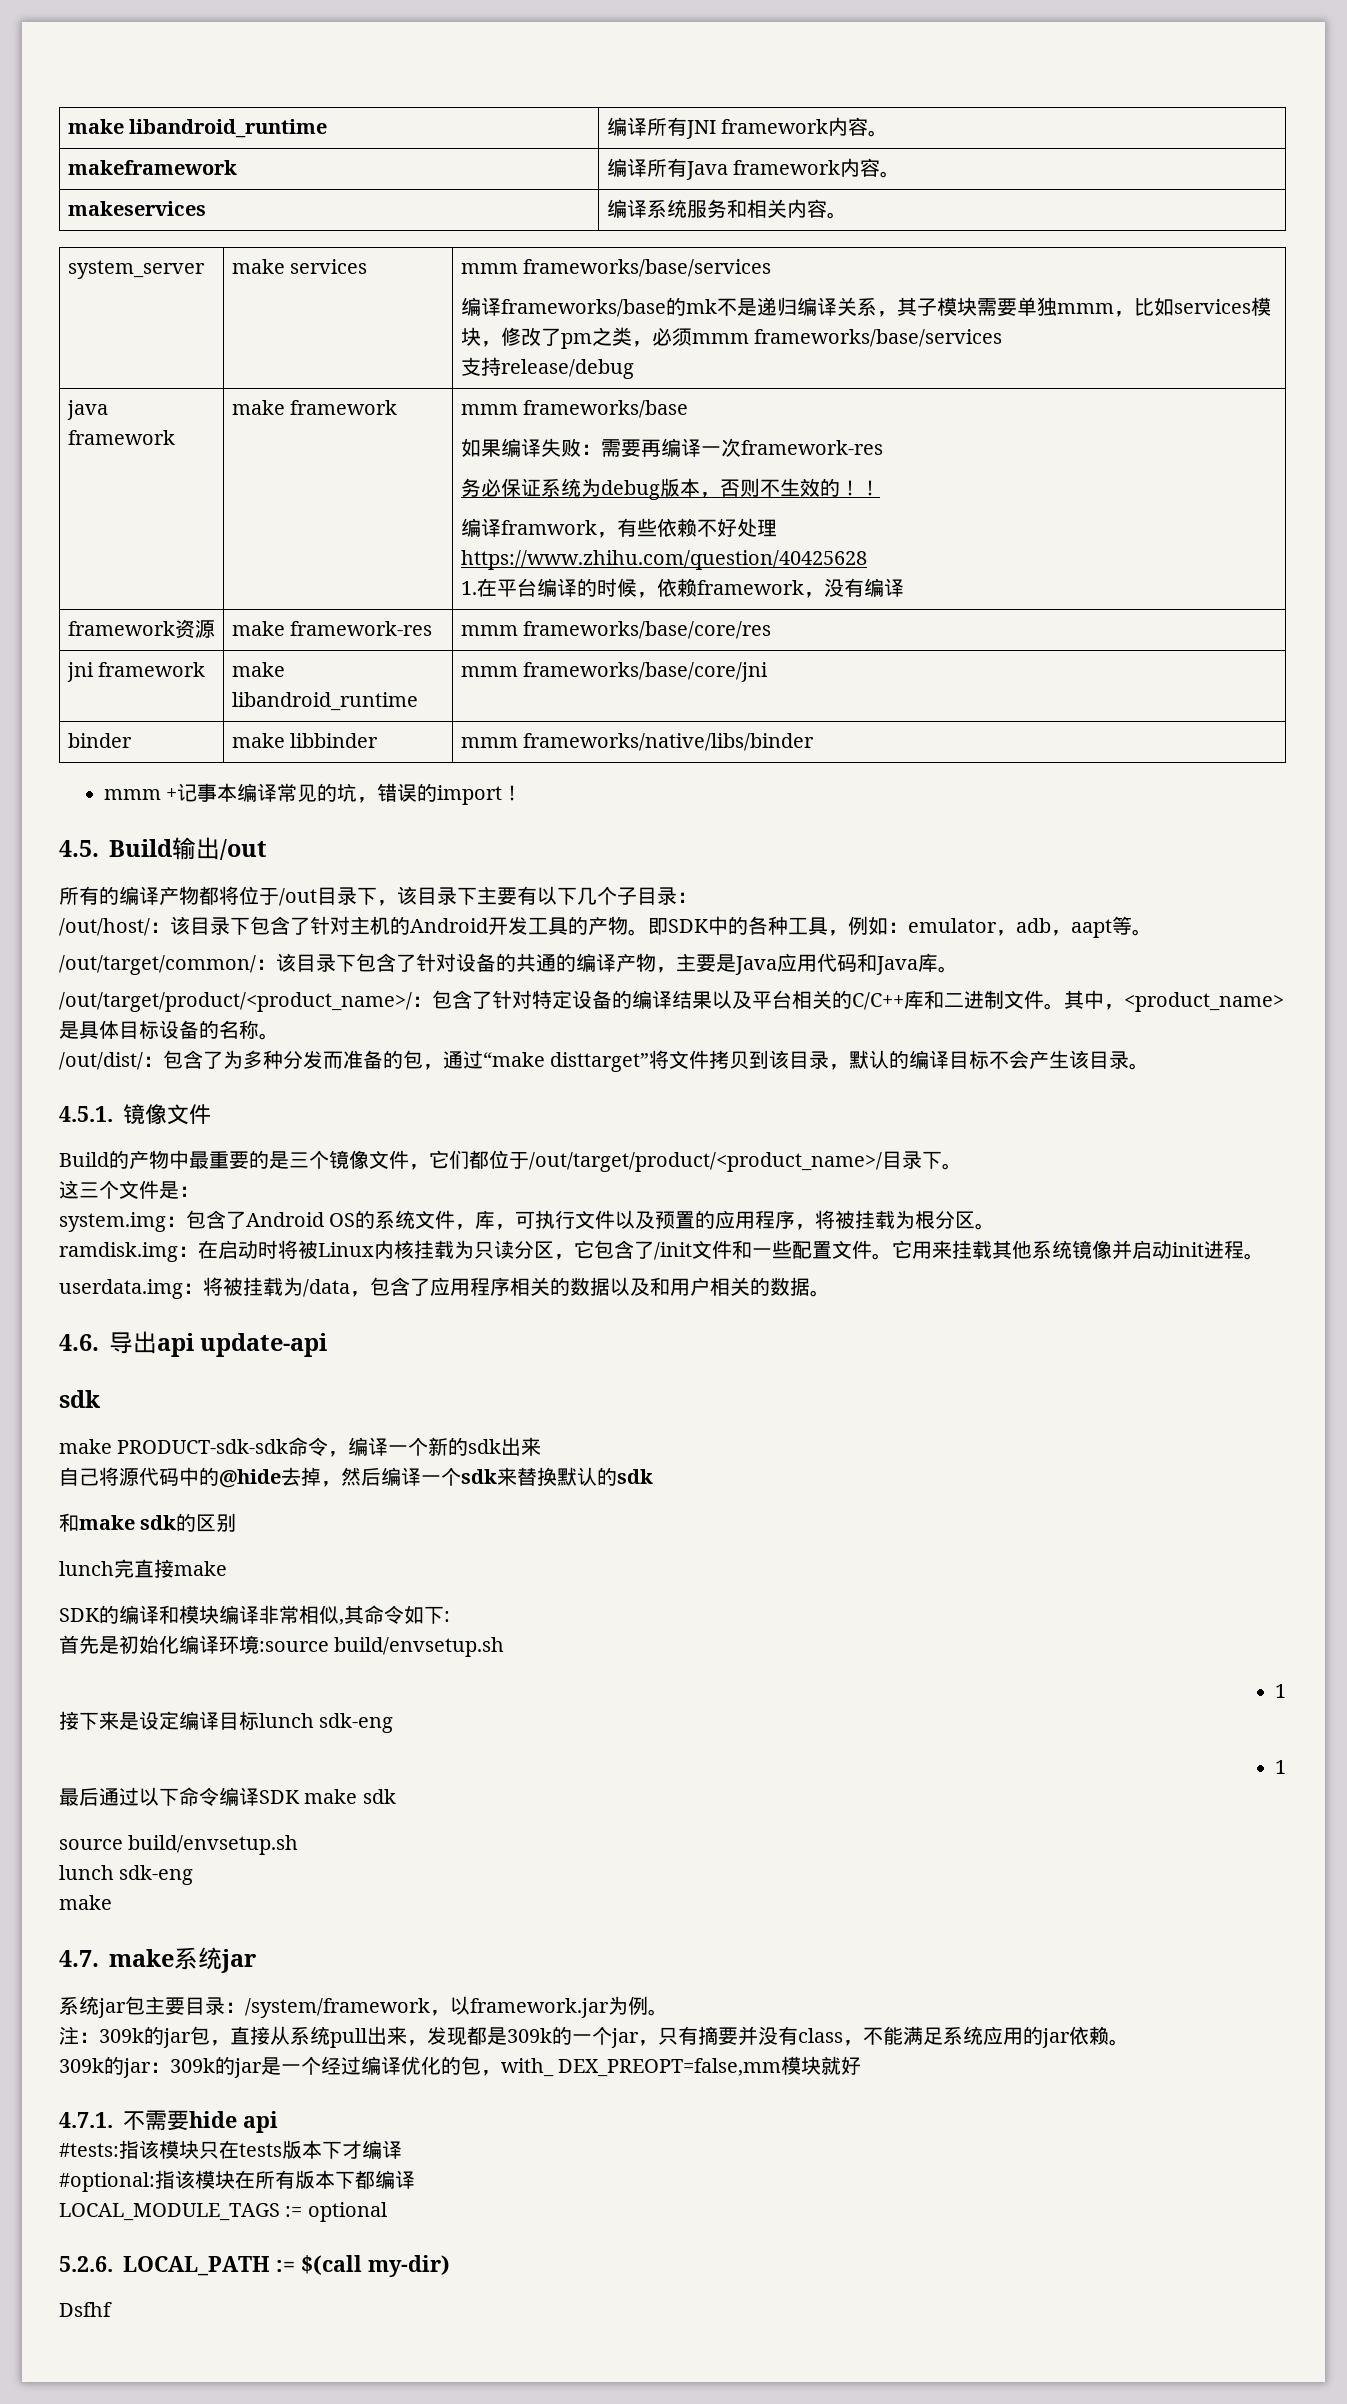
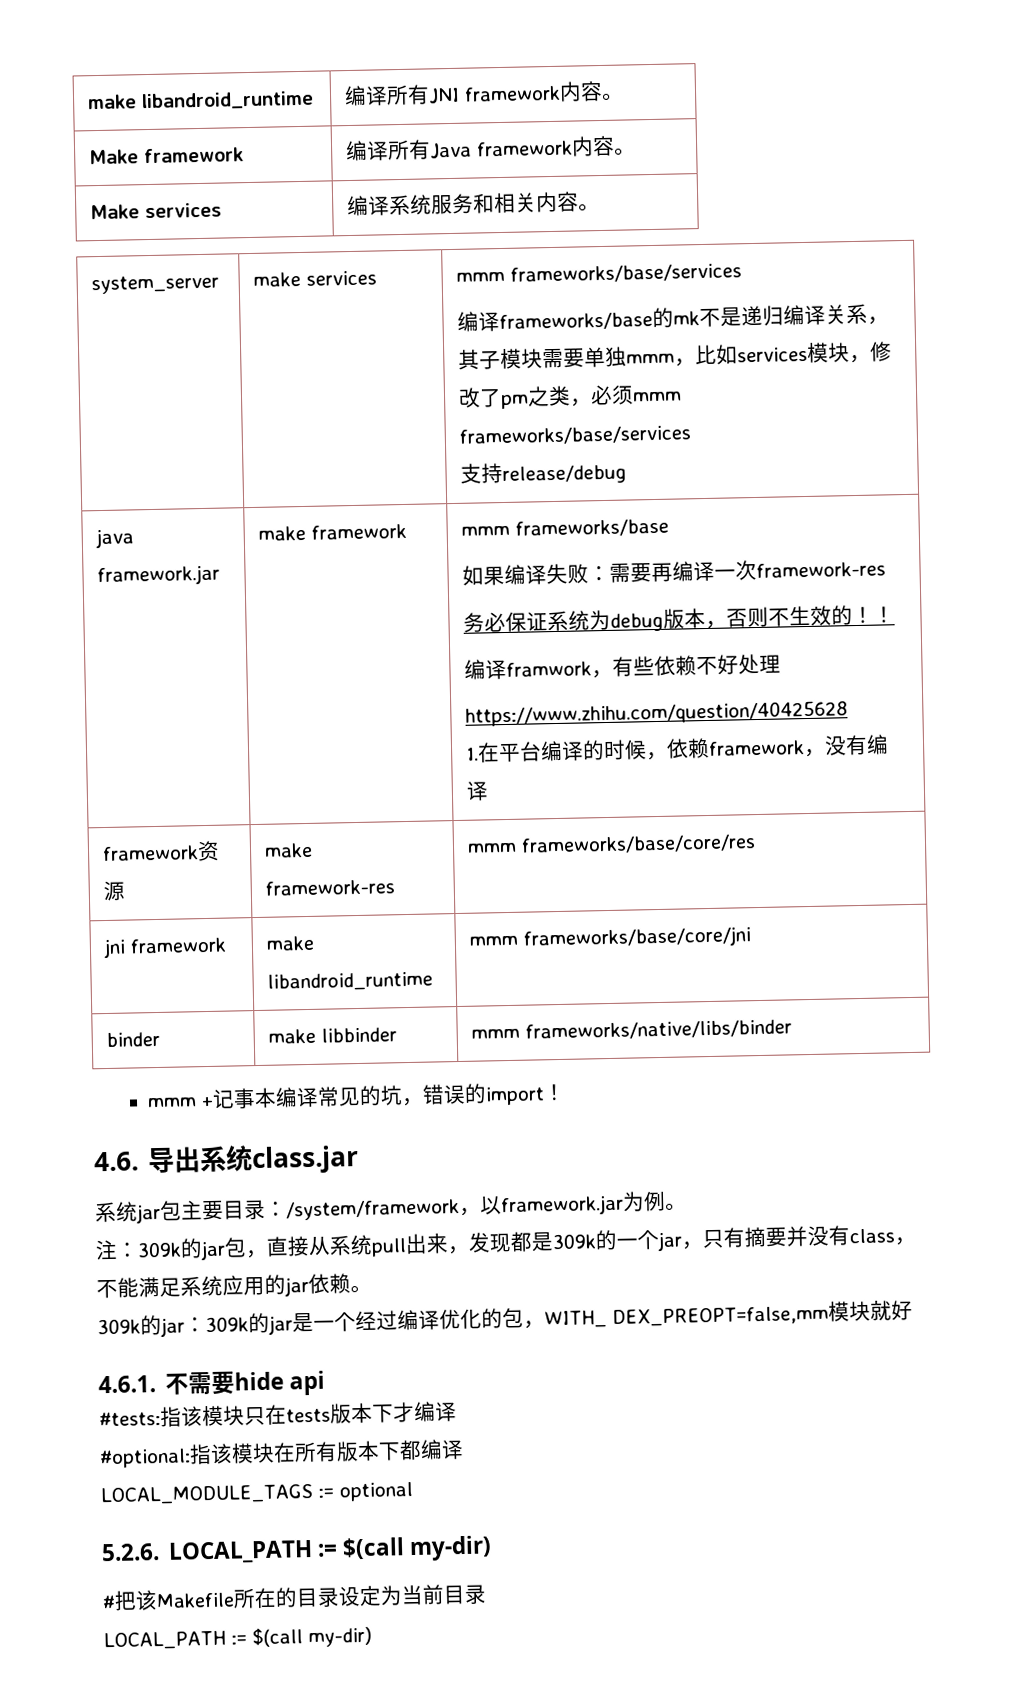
[67,160,237,175] makeframework -> [89,147,245,165] Make framework
[67,201,206,216] makeservices -> [90,202,223,220] Make services
[67,430,175,445] framework -> [97,564,221,587] framework.jar
[59,837,267,860] [59,886,697,906] [59,916,1152,938] [59,953,958,975] [59,990,1284,1012] [59,1020,279,1040] [59,1050,1150,1072] [59,1104,211,1125] [59,1150,962,1172] [59,1180,199,1199] [59,1210,996,1232] [59,1240,1264,1262] [59,1277,830,1299] [59,1331,328,1357] [59,1390,100,1408] [59,1437,542,1457] [59,1467,653,1488] [59,1513,237,1532] [59,1559,227,1578] [59,1605,450,1625] [59,1635,505,1657] [1275,1684,1286,1698] [59,1711,394,1733] [1275,1760,1286,1774] [59,1787,396,1806] [59,1835,299,1855] [59,1865,194,1885] [59,1895,112,1910] [59,1947,256,1973] 4.5. Build输出/out // 所有的编译产物都将位于/out目录下，该目录下主要有以下几个子目录： // /out/host/：该目录下包含了针对主机的Android开发工具的产物。即SDK中的各种工具，例如：emulator，adb，aapt等。 // /out/target/common/：该目录下包含了针对设备的共通的编译产物，主要是Java应用代码和Java库。 // /out/target/product/<product_name>/：包含了针对特定设备的编译结果以及平台相关的C/C++库和二进制文件。其中，<product_name>是具体目标设备的名称。 // /out/dist/：包含了为多种分发而准备的包，通过“make disttarget”将文件拷贝到该目录，默认的编译目标不会产生该目录。 // 4.5.1.镜像文件 // Build的产物中最重要的是三个镜像文件，它们都位于/out/target/product/<product_name>/目录下。 // 这三个文件是： // system.img：包含了Android OS的系统文件，库，可执行文件以及预置的应用程序，将被挂载为根分区。 // ramdisk.img：在启动时将被Linux内核挂载为只读分区，它包含了/init文件和一些配置文件。它用来挂载其他系统镜像并启动init进程。 // userdata.img：将被挂载为/data，包含了应用程序相关的数据以及和用户相关的数据。 // 4.6.导出api update-api // sdk // make PRODUCT-sdk-sdk命令，编译一个新的sdk出来 // 自己将源代码中的@hide去掉，然后编译一个sdk来替换默认的sdk // 和make sdk的区别 // lunch完直接make // SDK的编译和模块编译非常相似,其命令如下: // 首先是初始化编译环境:source build/envsetup.sh // 1 // 接下来是设定编译目标lunch sdk-eng // 1 // 最后通过以下命令编译SDK make sdk // source build/envsetup.sh // lunch sdk-eng // make // 4.7. make系统jar -> [94,1145,360,1175] 4.6.导出系统class.jar
[501,2058,554,2077] with_ -> [544,1310,607,1329] WITH_
[59,2112,113,2128] 4.7.1. -> [98,1375,156,1394] 4.6.1.
[59,2302,112,2317] Dsfhf -> [102,1584,487,1611] [103,1626,372,1651] #把该Makefile所在的目录设定为当前目录 // LOCAL_PATH := $(call my-dir)

